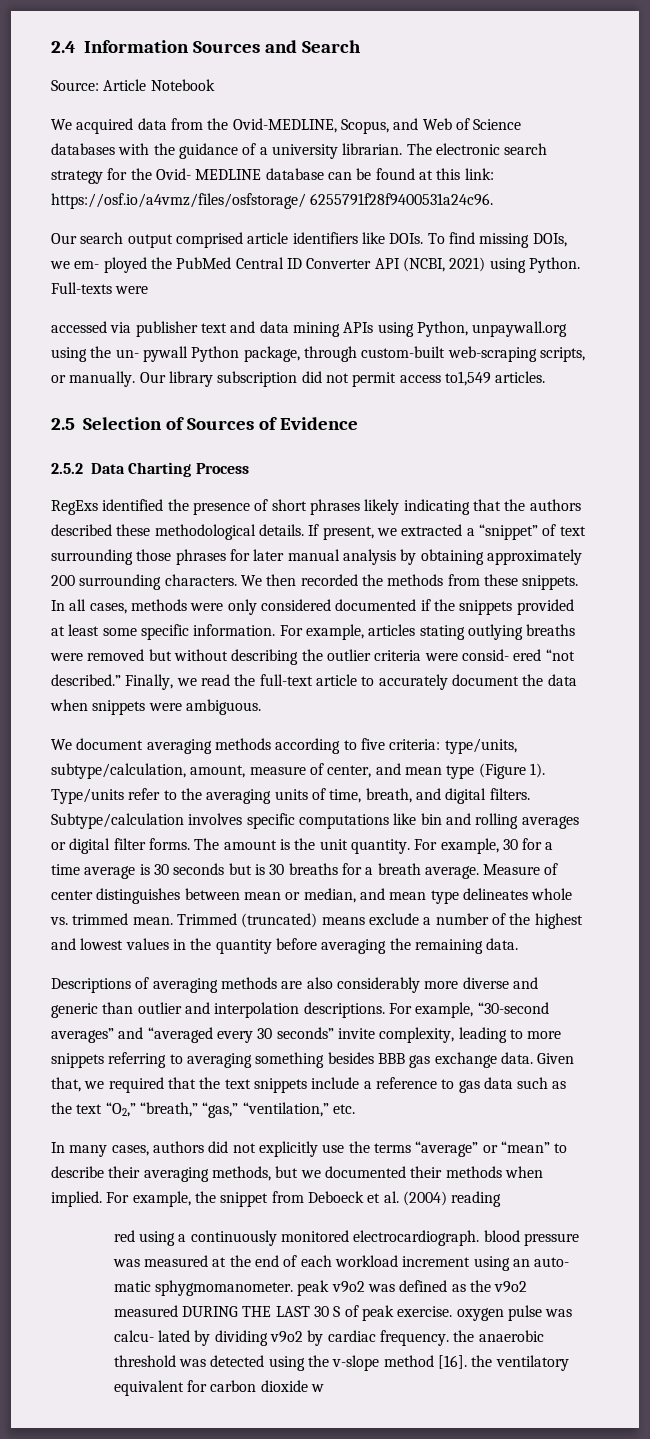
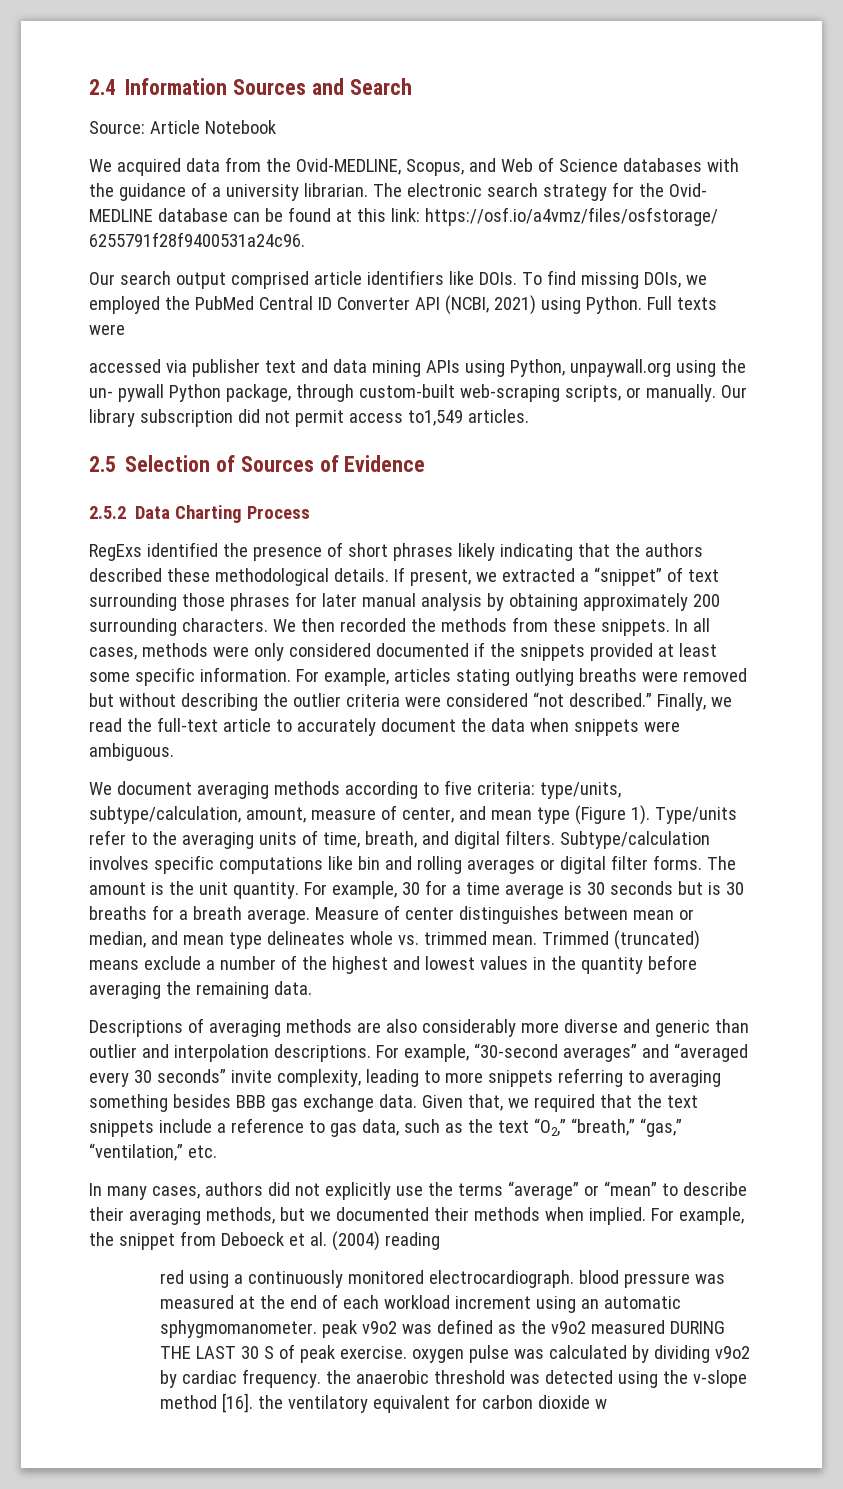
[74,257,147,273] em- ployed -> [89,296,160,314] employed
[51,282,112,294] Full-texts -> [646,296,717,310] Full texts
[461,649,542,661] consid- ered -> [445,693,528,707] considered
[483,1077,513,1089] data -> [361,1119,399,1136] data,
[534,1257,570,1267] [113,1281,151,1292] auto- matic -> [603,1296,681,1309] automatic
[113,1330,190,1342] calcu- lated -> [548,1345,627,1359] calculated

